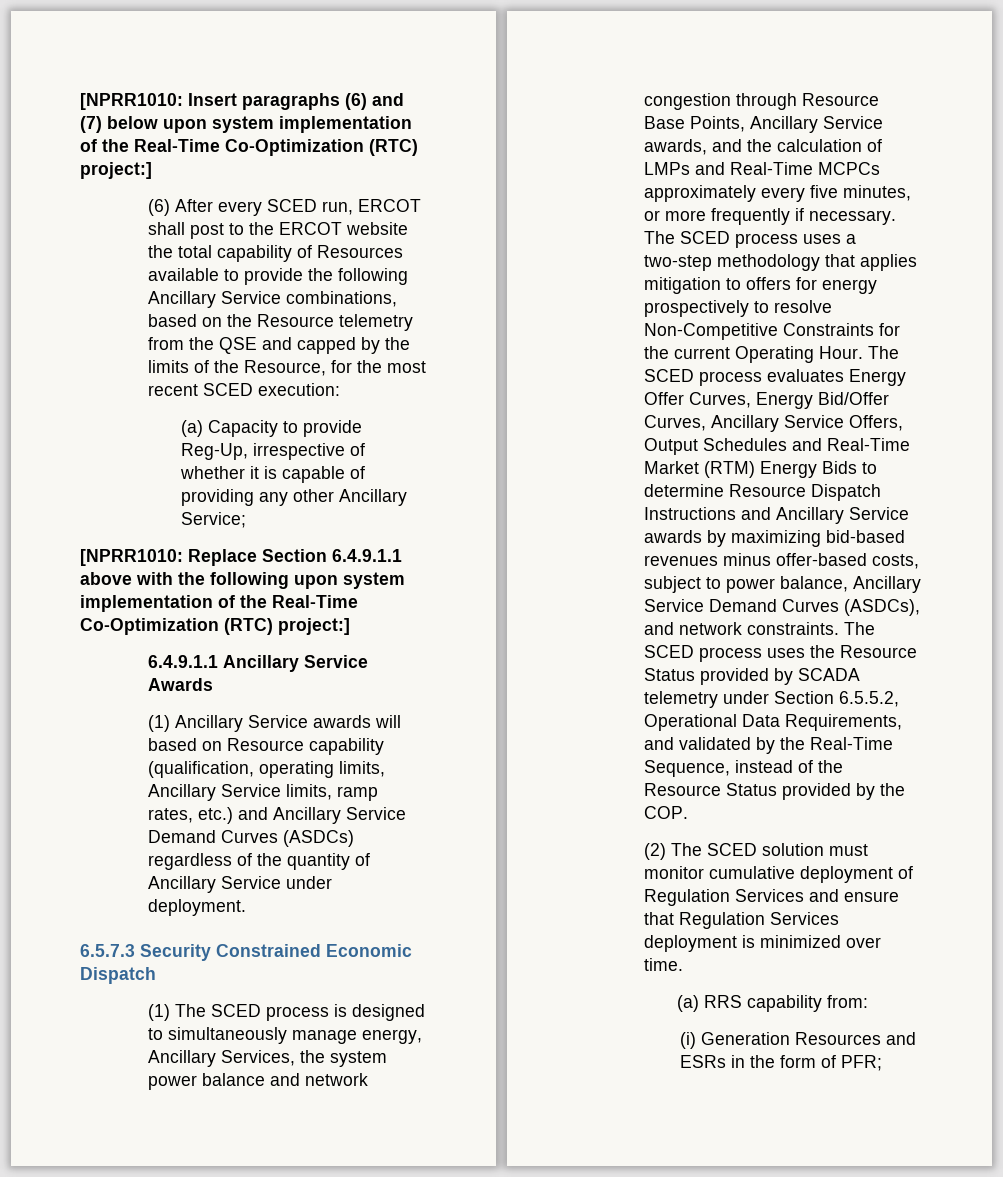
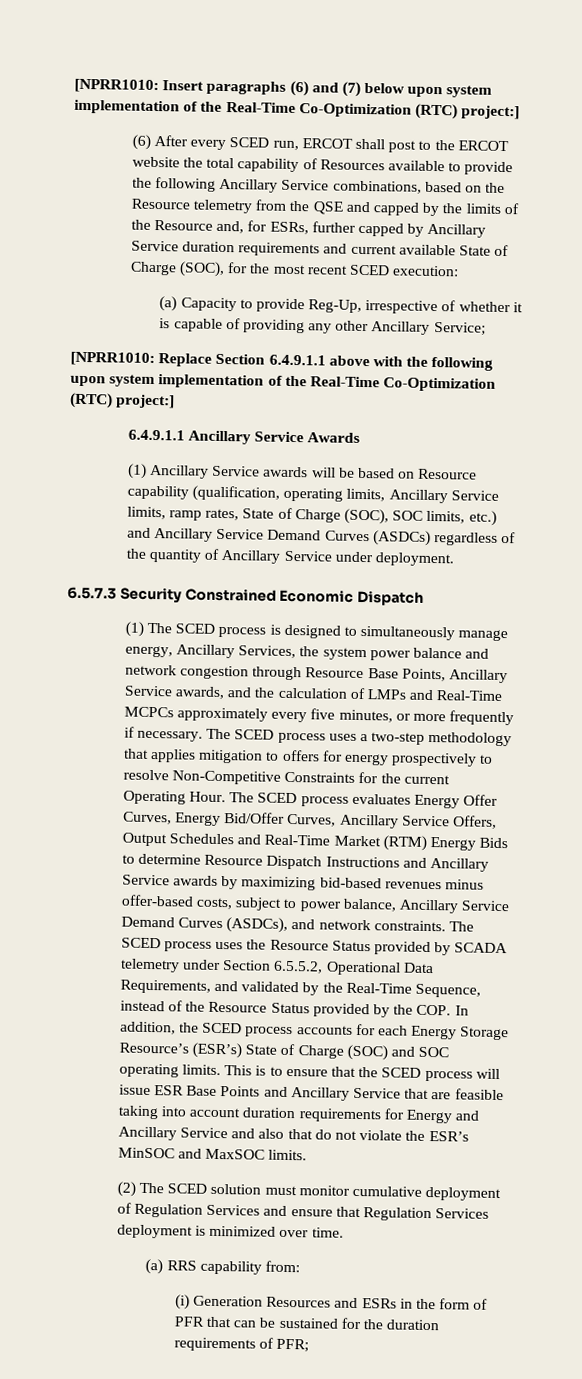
[243,360,326,376] Resource, -> [154,220,487,238] [130,240,510,257] [129,261,226,278] Resource and, for ESRs, further capped by Ancillary Service duration requirements and current available State of Charge (SOC),
(401, 721) none -> [338,467,355,478] be
(193, 815) none -> [242,507,466,525] State of Charge (SOC), SOC limits,
(688, 812) none -> [454,1005,469,1016] [119,1021,510,1041] [118,1042,450,1061] [118,1063,500,1082] [118,1084,504,1101] [117,1105,480,1124] [117,1126,469,1142] [117,1147,308,1161] In addition, the SCED process accounts for each Energy Storage Resource’s (ESR’s) State of Charge (SOC) and SOC operating limits. This is to ensure that the SCED process will issue ESR Base Points and Ancillary Service that are feasible taking into account duration requirements for Energy and Ancillary Service and also that do not violate the ESR’s MinSOC and MaxSOC limits.
(837, 1061) none -> [173,1316,440,1331] [173,1337,275,1352] PFR that can be sustained for the duration requirements of

